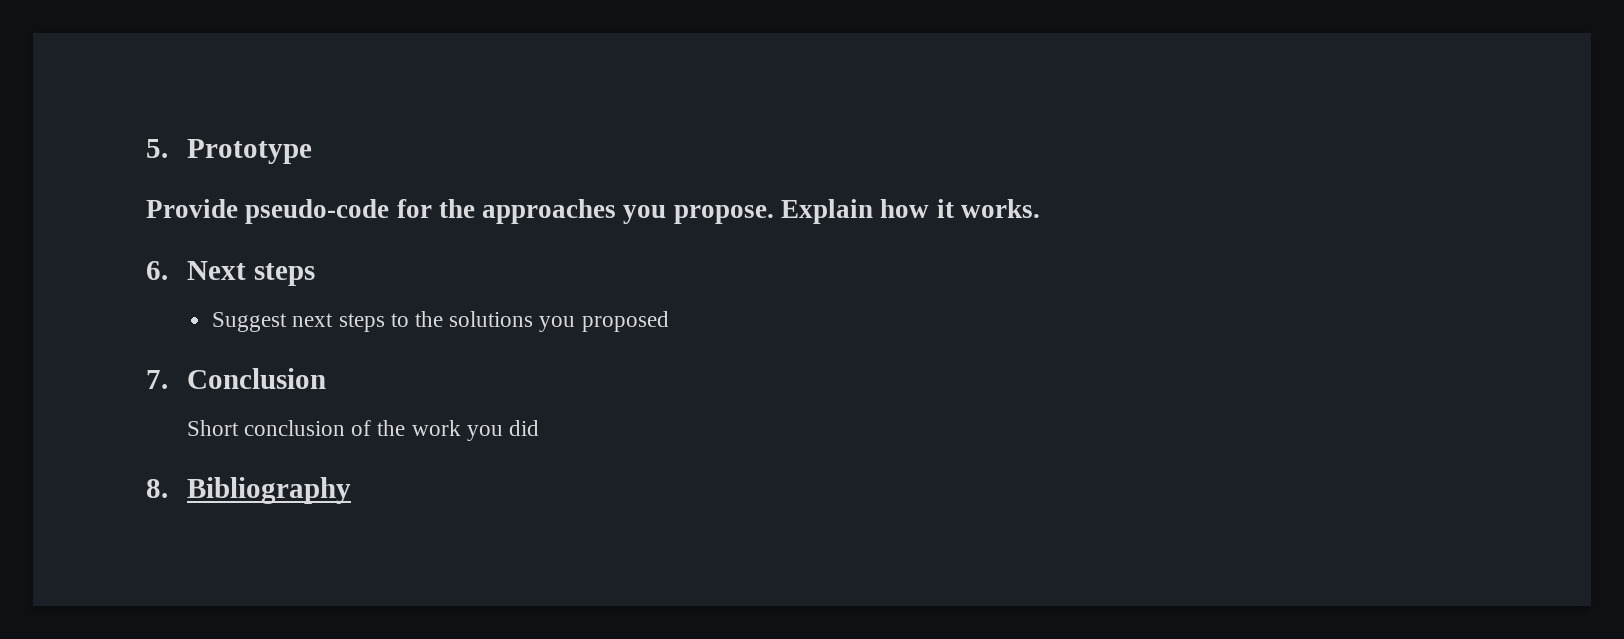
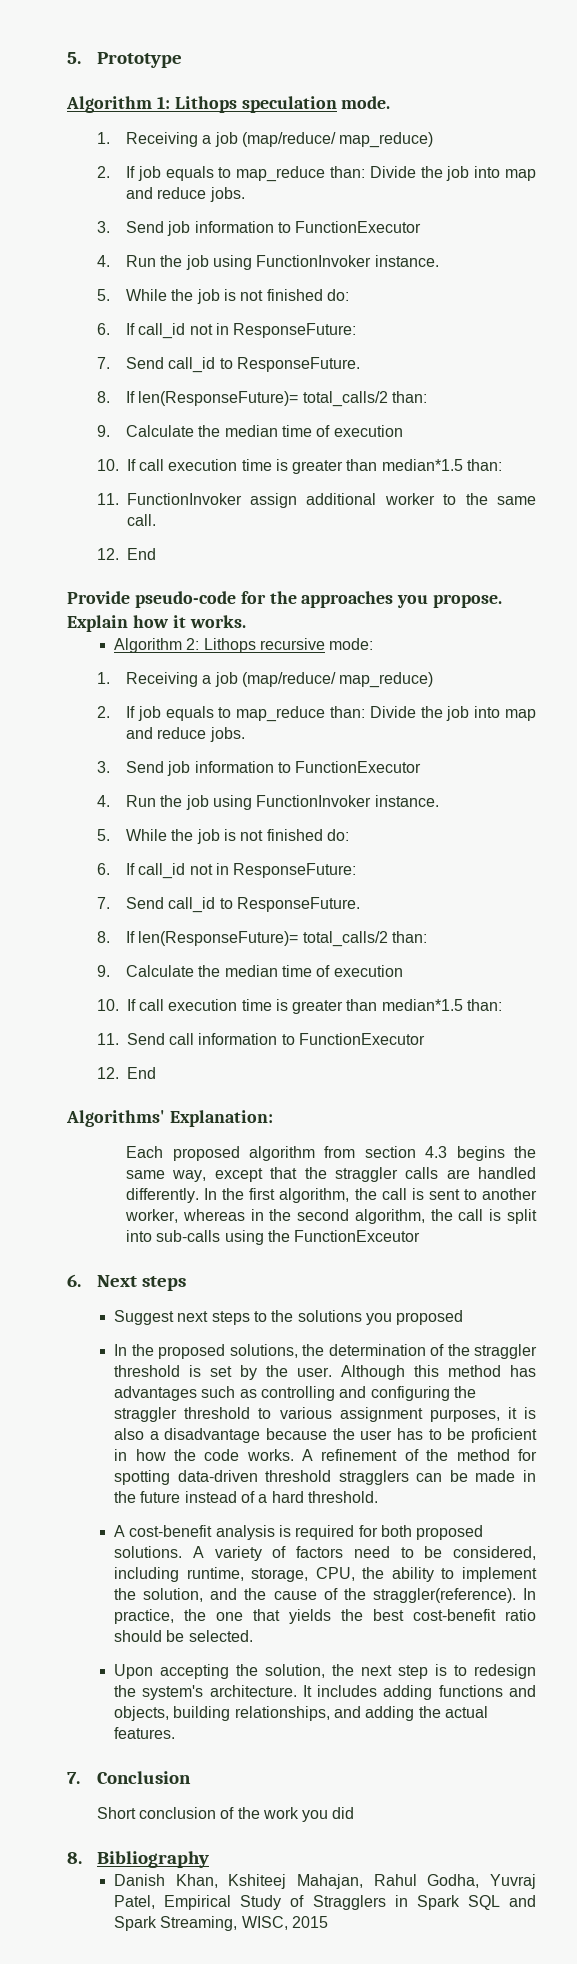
(312, 151) none -> [66,96,391,113] [96,132,434,148] [96,166,536,182] [126,187,245,202] [96,221,422,236] [96,255,439,270] [96,289,350,304] [96,323,357,339] [96,357,361,373] [96,391,428,407] [96,425,403,437] [96,459,503,474] [96,493,536,508] [126,514,156,526] [96,548,156,560] // Algorithm 1: Lithops speculation mode. // 1. Receiving a job (map/reduce/ map_reduce) // 2. If job equals to map_reduce than: Divide the job into map and reduce jobs. // 3. Send job information to FunctionExecutor // 4. Run the job using FunctionInvoker instance. // 5. While the job is not finished do: // 6. If call_id not in ResponseFuture: // 7. Send call_id to ResponseFuture. // 8. If len(ResponseFuture)= total_calls/2 than: // 9. Calculate the median time of execution // 10. If call execution time is greater than median*1.5 than: // 11. FunctionInvoker assign additional worker to the same call. // 12. End
(1040, 208) none -> [114,638,374,653] [96,672,434,688] [96,706,536,722] [126,727,245,742] [96,761,422,776] [96,795,439,810] [96,829,350,844] [96,863,357,879] [96,897,361,913] [96,931,428,947] [96,965,403,977] [96,999,503,1014] [96,1033,425,1045] [96,1067,156,1079] [66,1110,273,1127] [126,1146,536,1161] [126,1167,537,1182] [126,1188,538,1203] [125,1209,537,1224] [126,1230,421,1245] // Algorithm 2: Lithops recursive mode: // 1. Receiving a job (map/reduce/ map_reduce) // 2. If job equals to map_reduce than: Divide the job into map and reduce jobs. // 3. Send job information to FunctionExecutor // 4. Run the job using FunctionInvoker instance. // 5. While the job is not finished do: // 6. If call_id not in ResponseFuture: // 7. Send call_id to ResponseFuture. // 8. If len(ResponseFuture)= total_calls/2 than: // 9. Calculate the median time of execution // 10. If call execution time is greater than median*1.5 than: // 11. Send call information to FunctionExecutor // 12. End // Algorithms' Explanation: // Each proposed algorithm from section 4.3 begins the same way, except that the straggler calls are handled differently. In the first algorithm, the call is sent to another worker, whereas in the second algorithm, the call is split into sub-calls using the FunctionExceutor
(669, 321) none -> [114,1344,538,1359] [114,1365,536,1380] [114,1386,477,1401] [114,1407,536,1422] [114,1428,538,1443] [114,1449,537,1461] [114,1470,536,1485] [114,1491,379,1503] [114,1525,484,1540] [114,1546,536,1561] [114,1567,537,1582] [114,1588,536,1603] [114,1609,536,1624] [114,1630,253,1642] [114,1664,536,1679] [114,1685,536,1700] [114,1706,489,1721] [114,1727,176,1739] // In the proposed solutions, the determination of the straggler threshold is set by the user. Although this method has advantages such as controlling and configuring the straggler threshold to various assignment purposes, it is also a disadvantage because the user has to be proficient in how the code works. A refinement of the method for spotting data-driven threshold stragglers can be made in the future instead of a hard threshold. // A cost-benefit analysis is required for both proposed solutions. A variety of factors need to be considered, including runtime, storage, CPU, the ability to implement the solution, and the cause of the straggler(reference). In practice, the one that yields the best cost-benefit ratio should be selected. // Upon accepting the solution, the next step is to redesign the system's architecture. It includes adding functions and objects, building relationships, and adding the actual features.
(351, 490) none -> [114,1874,536,1889] [114,1895,536,1910] [114,1916,329,1931] // Danish Khan, Kshiteej Mahajan, Rahul Godha, Yuvraj Patel, Empirical Study of Stragglers in Spark SQL and Spark Streaming, WISC, 2015

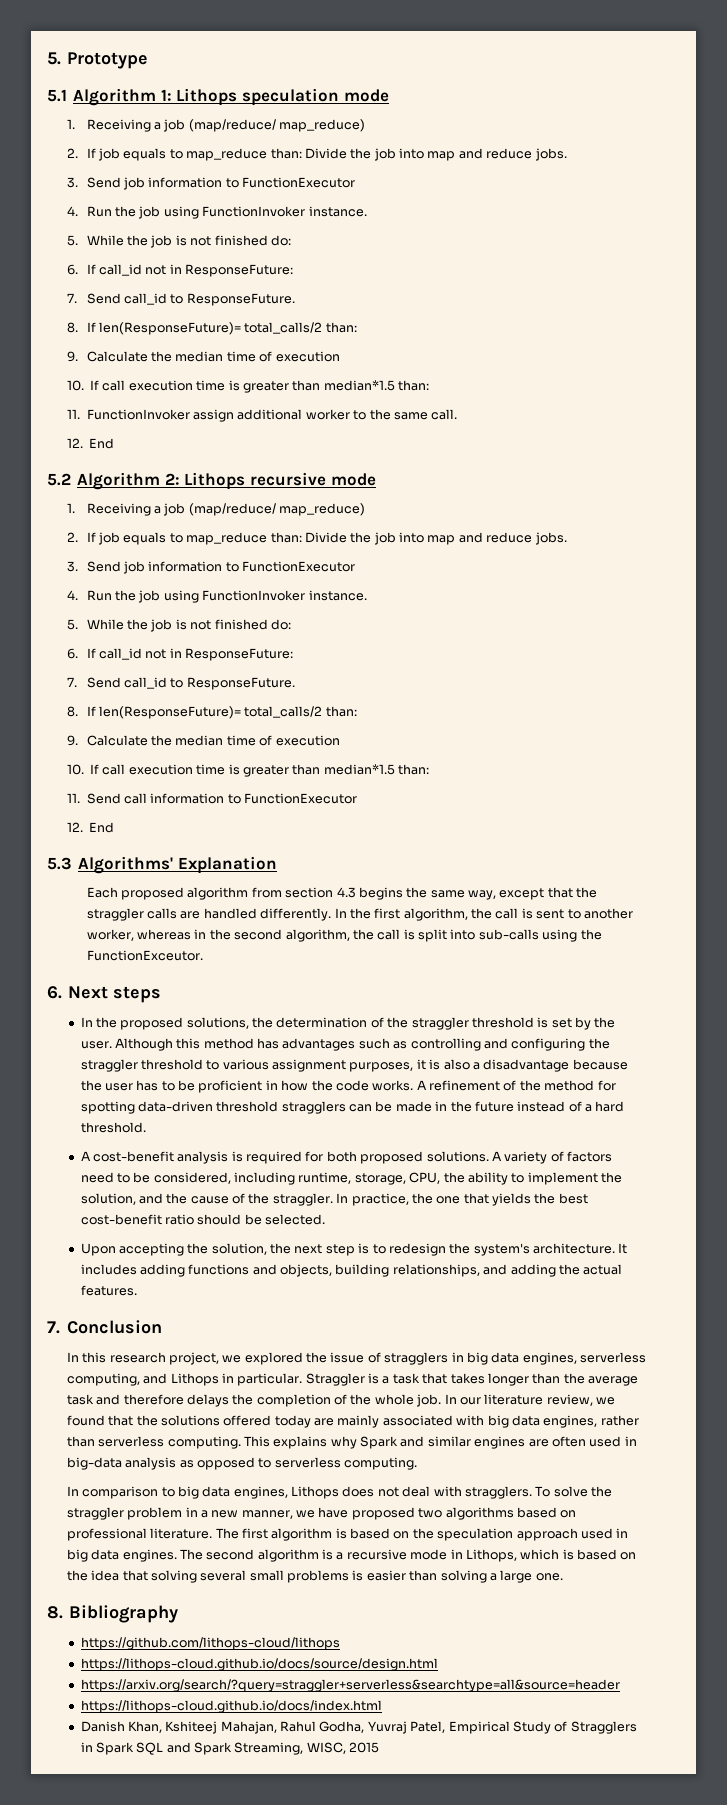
(182, 60) none -> [47,89,67,102] 5.1
[341,96,391,109] mode. -> [343,89,389,102] mode
[67,591,503,608] [67,615,246,632] Provide pseudo-code for the approaches you propose. Explain how it works. // -> [47,473,71,486] 5.2
[329,638,374,650] mode: -> [330,473,376,486] mode
[66,1110,273,1127] Algorithms' Explanation: -> [47,856,277,874] 5.3 Algorithms' Explanation
[294,1230,421,1242] FunctionExceutor -> [86,950,203,961] FunctionExceutor.
[114,1310,464,1325] // Suggest next steps to the solutions you proposed -> (162, 994) none
[372,1588,516,1603] straggler(reference). -> [272,1193,333,1206] straggler.
[96,1807,355,1822] [67,1851,209,1868] Short conclusion of the work you did // 8. Bibliography -> [66,1352,647,1365] [66,1373,639,1386] [66,1394,616,1407] [66,1415,639,1428] [66,1436,637,1449] [66,1457,418,1470] [66,1486,613,1499] [66,1507,577,1520] [66,1528,629,1541] [66,1549,637,1562] [66,1570,563,1583] [47,1605,179,1623] [80,1637,340,1650] [80,1658,438,1671] [80,1679,620,1692] [80,1700,382,1713] In this research project, we explored the issue of stragglers in big data engines, serverless computing, and Lithops in particular. Straggler is a task that takes longer than the average task and therefore delays the completion of the whole job. In our literature review, we found that the solutions offered today are mainly associated with big data engines, rather than serverless computing. This explains why Spark and similar engines are often used in big-data analysis as opposed to serverless computing. // In comparison to big data engines, Lithops does not deal with stragglers. To solve the straggler problem in a new manner, we have proposed two algorithms based on professional literature. The first algorithm is based on the speculation approach used in big data engines. The second algorithm is a recursive mode in Lithops, which is based on the idea that solving several small problems is easier than solving a large one. // 8. Bibliography // https://github.com/lithops-cloud/lithops // https://lithops-cloud.github.io/docs/source/design.html // https://arxiv.org/search/?query=straggler+serverless&searchtype=all&source=header // https://lithops-cloud.github.io/docs/index.html

